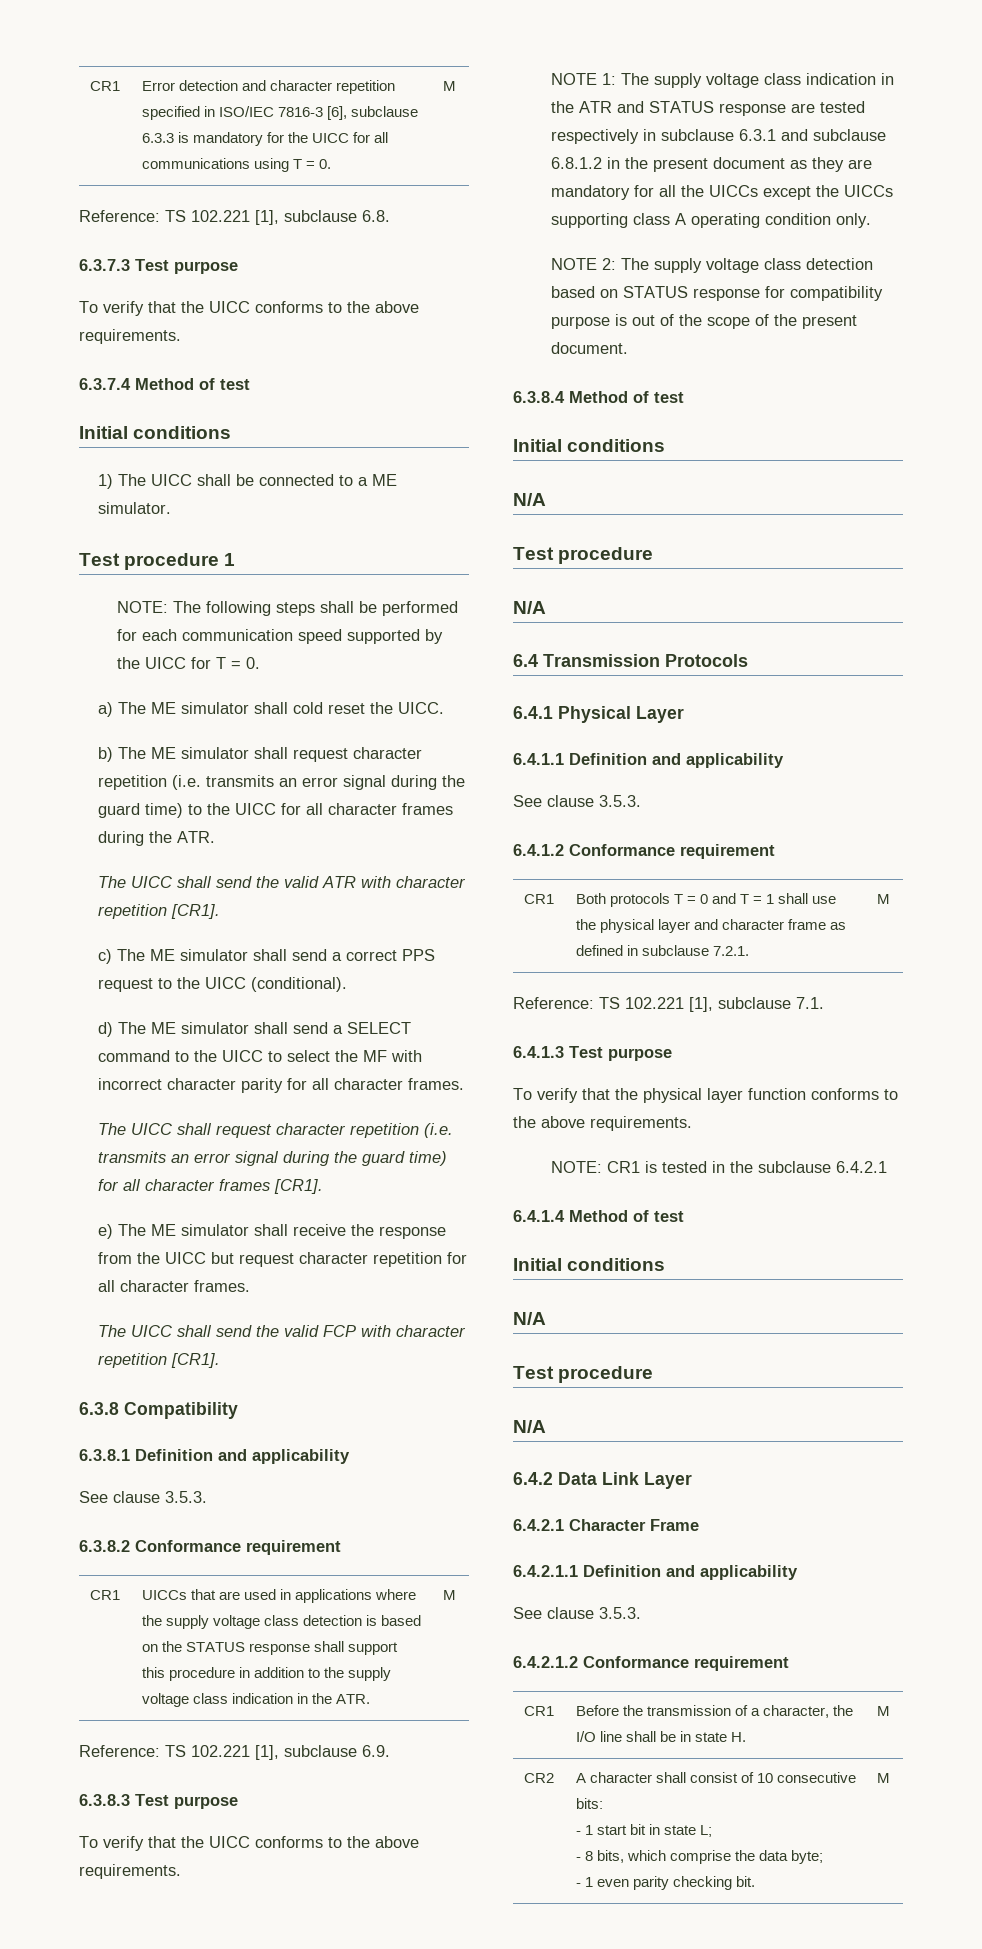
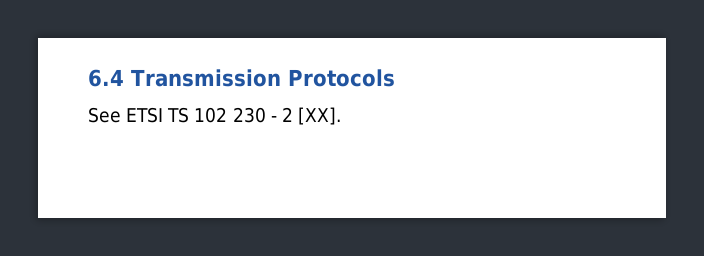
[89,81,120,91] [141,80,395,94] [141,106,418,120] [141,132,388,146] [141,158,331,172] [442,81,456,91] [79,210,390,225] [79,259,238,274] [79,301,419,316] [79,329,181,344] [79,378,250,390] [79,426,232,439] [98,474,398,489] [98,502,172,514] [79,553,236,570] [117,601,459,616] [117,629,444,644] [117,657,261,669] [98,702,445,717] [98,747,423,762] [98,775,466,790] [98,803,454,818] [98,831,216,846] [98,876,467,888] [98,904,221,919] [98,949,436,964] [98,977,348,992] [98,1022,412,1037] [98,1050,423,1062] [98,1078,465,1093] [98,1123,454,1138] [98,1151,448,1166] [98,1179,324,1194] [98,1224,447,1239] [98,1252,468,1267] [98,1280,251,1292] [98,1325,467,1337] [98,1353,221,1368] [79,1402,238,1419] [79,1449,350,1464] [79,1491,207,1503] [79,1540,341,1555] [89,1590,120,1600] [141,1589,416,1603] [141,1615,421,1629] [141,1641,398,1655] [141,1667,391,1681] [141,1693,370,1707] [442,1590,456,1600] [79,1745,390,1760] [79,1794,238,1809] [79,1836,419,1851] [79,1864,181,1879] [551,73,895,88] [551,101,866,116] [551,129,887,144] [551,157,873,172] [551,185,894,200] [551,213,872,228] [551,258,874,273] [551,286,884,301] [551,314,858,329] [551,342,629,354] [513,391,684,403] [513,439,666,452] [513,493,546,506] [513,547,654,564] [513,601,546,614] [513,654,748,667] [513,706,684,723] [513,753,784,768] [513,795,641,807] [513,844,775,859] [523,894,554,904] [575,893,837,907] [575,919,846,933] [575,945,749,956] [876,894,890,904] [513,997,824,1012] [513,1046,672,1061] [513,1088,898,1103] [513,1116,692,1131] [551,1161,888,1173] [513,1210,684,1222] [513,1258,666,1271] [513,1312,546,1325] [513,1366,654,1383] [513,1420,546,1433] [513,1472,692,1489] [513,1519,699,1531] [513,1565,798,1580] [513,1607,641,1619] [513,1656,789,1671] [523,1706,554,1716] [575,1705,853,1718] [575,1731,746,1742] [876,1706,890,1716] [523,1773,554,1783] [575,1772,856,1783] [575,1798,603,1809] [575,1824,712,1837] [575,1850,823,1864] [575,1876,755,1890] [876,1773,890,1783] CR1 | Error detection and character repetition specified in ISO/IEC 7816-3 [6], subclause 6.3.3 is mandatory for the UICC for all communications using T = 0. | M // Reference: TS 102.221 [1], subclause 6.8. // 6.3.7.3 Test purpose // To verify that the UICC conforms to the above requirements. // 6.3.7.4 Method of test // Initial conditions // 1) The UICC shall be connected to a ME simulator. // Test procedure 1 // NOTE: The following steps shall be performed for each communication speed supported by the UICC for T = 0. // a) The ME simulator shall cold reset the UICC. // b) The ME simulator shall request character repetition (i.e. transmits an error signal during the guard time) to the UICC for all character frames during the ATR. // The UICC shall send the valid ATR with character repetition [CR1]. // c) The ME simulator shall send a correct PPS request to the UICC (conditional). // d) The ME simulator shall send a SELECT command to the UICC to select the MF with incorrect character parity for all character frames. // The UICC shall request character repetition (i.e. transmits an error signal during the guard time) for all character frames [CR1]. // e) The ME simulator shall receive the response from the UICC but request character repetition for all character frames. // The UICC shall send the valid FCP with character repetition [CR1]. // 6.3.8 Compatibility // 6.3.8.1 Definition and applicability // See clause 3.5.3. // 6.3.8.2 Conformance requirement // CR1 | UICCs that are used in applications where the supply voltage class detection is based on the STATUS response shall support this procedure in addition to the supply voltage class indication in the ATR. | M // Reference: TS 102.221 [1], subclause 6.9. // 6.3.8.3 Test purpose // To verify that the UICC conforms to the above requirements. // NOTE 1: The supply voltage class indication in the ATR and STATUS response are tested respectively in subclause 6.3.1 and subclause 6.8.1.2 in the present document as they are mandatory for all the UICCs except the UICCs supporting class A operating condition only. // NOTE 2: The supply voltage class detection based on STATUS response for compatibility purpose is out of the scope of the present document. // 6.3.8.4 Method of test // Initial conditions // N/A // Test procedure // N/A // 6.4 Transmission Protocols // 6.4.1 Physical Layer // 6.4.1.1 Definition and applicability // See clause 3.5.3. // 6.4.1.2 Conformance requirement // CR1 | Both protocols T = 0 and T = 1 shall use the physical layer and character frame as defined in subclause 7.2.1. | M // Reference: TS 102.221 [1], subclause 7.1. // 6.4.1.3 Test purpose // To verify that the physical layer function conforms to the above requirements. // NOTE: CR1 is tested in the subclause 6.4.2.1 // 6.4.1.4 Method of test // Initial conditions // N/A // Test procedure // N/A // 6.4.2 Data Link Layer // 6.4.2.1 Character Frame // 6.4.2.1.1 Definition and applicability // See clause 3.5.3. // 6.4.2.1.2 Conformance requirement // CR1 | Before the transmission of a character, the I/O line shall be in state H. | M // CR2 | A character shall consist of 10 consecutive bits: // - 1 start bit in state L; // - 8 bits, which comprise the data byte; // - 1 even parity checking bit. | M -> [88,69,395,87] [88,107,341,125] 6.4 Transmission Protocols // See ETSI TS 102 230 - 2 [XX].

